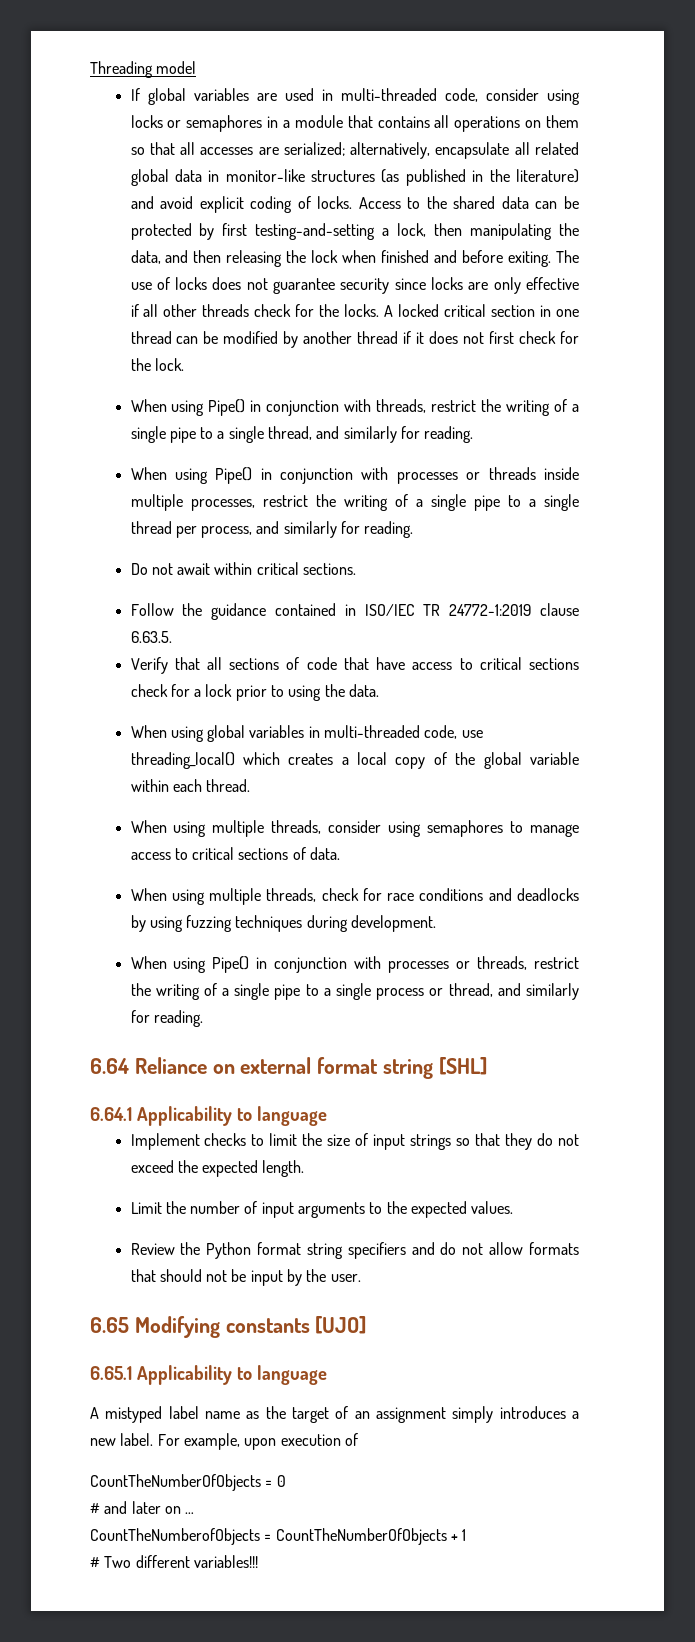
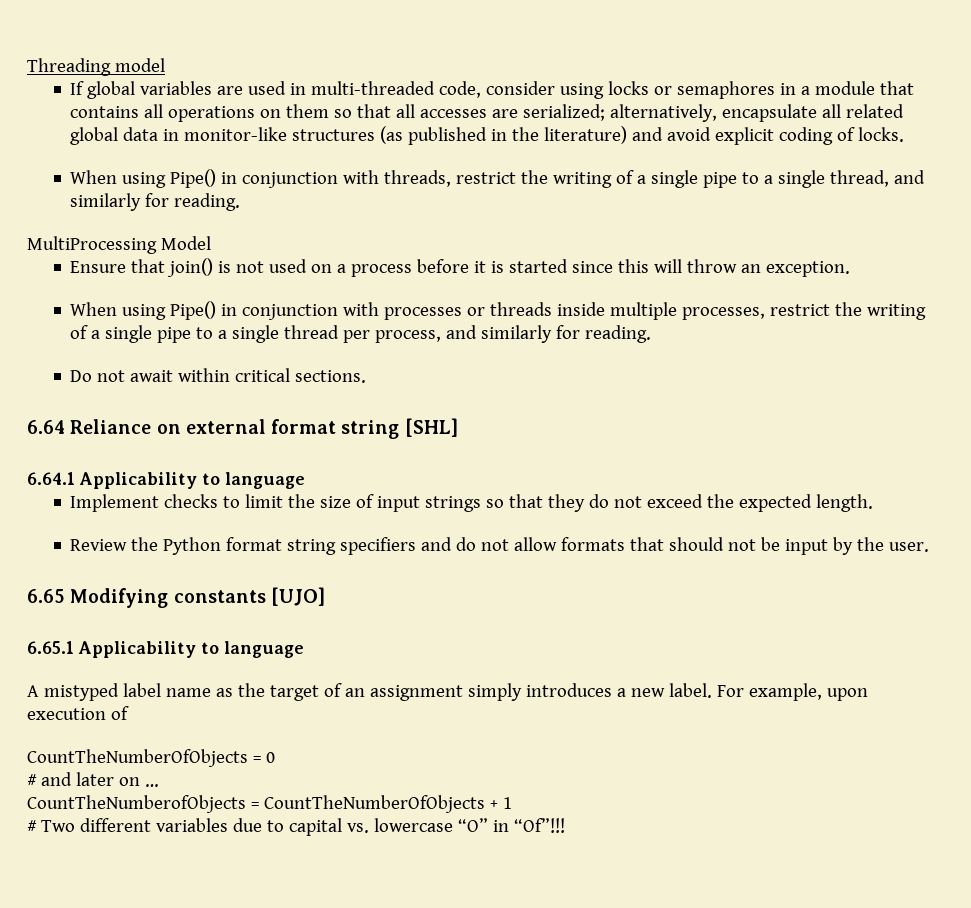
[358,196,579,209] [130,223,579,240] [130,250,579,267] [130,277,579,294] [130,304,579,317] [130,331,580,348] [130,358,184,371] Access to the shared data can be protected by first testing-and-setting a lock, then manipulating the data, and then releasing the lock when finished and before exiting. The use of locks does not guarantee security since locks are only effective if all other threads check for the locks. A locked critical section in one thread can be modified by another thread if it does not first check for the lock. -> (905, 134) none
(474, 434) none -> [27,236,211,254] [70,258,851,277] // MultiProcessing Model // Ensure that join() is not used on a process before it is started since this will throw an exception.
[130,603,579,620] [130,631,172,643] [130,657,580,674] [130,684,380,701] [130,725,483,742] [130,752,580,769] [130,779,251,792] [130,820,579,837] [130,847,341,860] [130,888,579,905] [130,915,437,932] [130,956,579,973] [130,983,579,1000] [130,1010,203,1027] // Follow the guidance contained in ISO/IEC TR 24772-1:2019 clause 6.63.5. // Verify that all sections of code that have access to critical sections check for a lock prior to using the data. // When using global variables in multi-threaded code, use threading_local() which creates a local copy of the global variable within each thread. // When using multiple threads, consider using semaphores to manage access to critical sections of data. // When using multiple threads, check for race conditions and deadlocks by using fuzzing techniques during development. // When using Pipe() in conjunction with processes or threads, restrict the writing of a single pipe to a single process or thread, and similarly for reading. -> (367, 376) none
[130,1201,514,1218] // Limit the number of input arguments to the expected values. -> (874, 503) none
[193,1555,258,1568] variables!!! -> [155,818,565,836] variables due to capital vs. lowercase “O” in “Of”!!!

